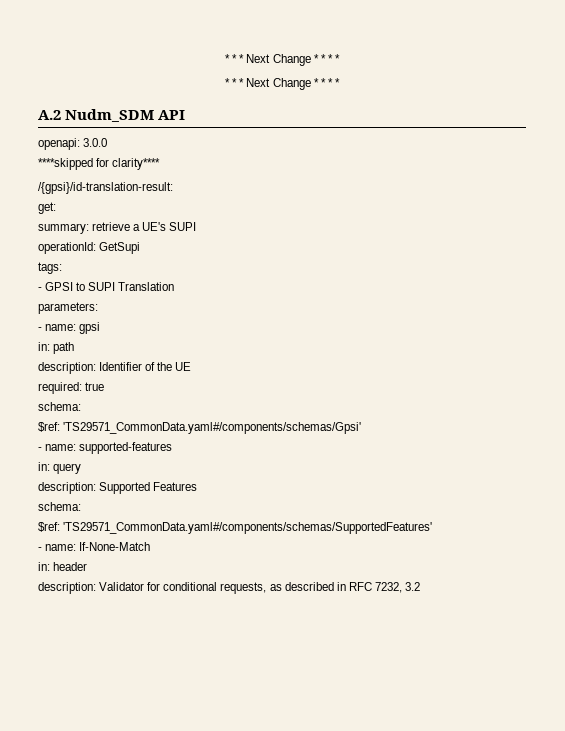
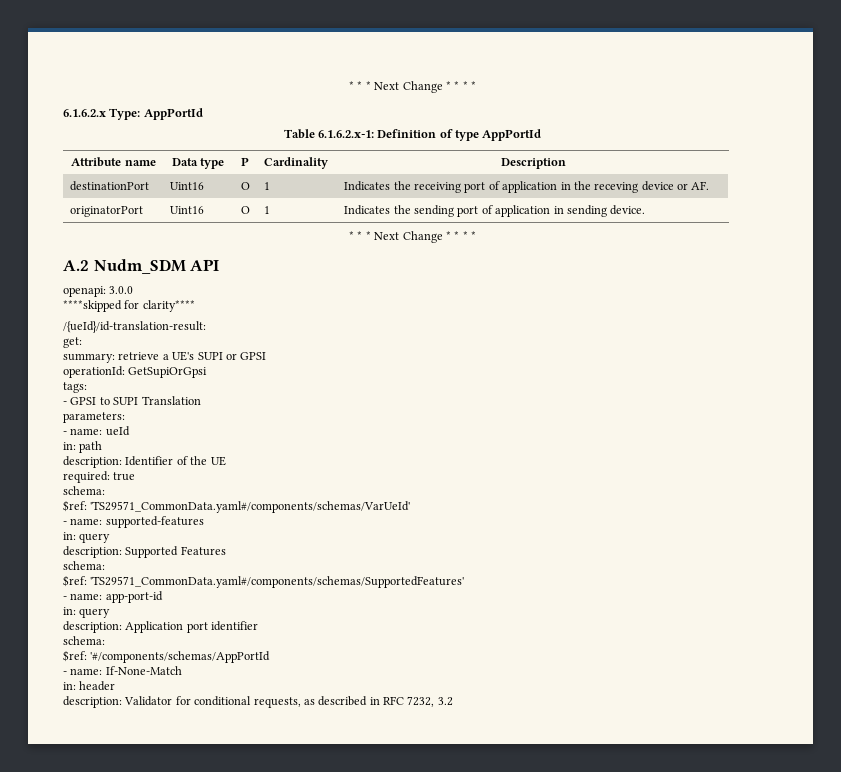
[225,54,340,66] * * * Next Change * * * * -> [349,81,476,93] [63,108,203,120] [283,129,542,141] [71,157,156,167] [171,158,225,169] [241,157,249,166] [264,157,329,169] [500,158,566,169] [70,181,150,191] [170,182,205,190] [240,182,250,190] [264,182,271,190] [344,181,710,193] [70,206,144,217] [170,206,205,214] [240,206,250,214] [264,206,271,214] [344,205,646,217] * * * Next Change * * * * // 6.1.6.2.x Type: AppPortId // Table 6.1.6.2.x-1: Definition of type AppPortId // Attribute name | Data type | P | Cardinality | Description // destinationPort | Uint16 | O | 1 | Indicates the receiving port of application in the receving device or AF. // originatorPort | Uint16 | O | 1 | Indicates the sending port of application in sending device.
[38,182,173,194] /{gpsi}/id-translation-result: -> [63,321,206,333] /{ueId}/id-translation-result:
(197, 226) none -> [225,352,267,360] or GPSI
[99,242,141,254] GetSupi -> [128,367,208,378] GetSupiOrGpsi
[79,322,101,334] gpsi -> [105,426,130,436] ueId
[63,422,362,434] 'TS29571_CommonData.yaml#/components/schemas/Gpsi' -> [90,501,411,513] 'TS29571_CommonData.yaml#/components/schemas/VarUeId'
(433, 528) none -> [63,591,163,603] [63,607,111,618] [63,621,259,633] [63,636,105,645] [63,650,271,663] // - name: app-port-id // in: query // description: Application port identifier // schema: // $ref: '#/components/schemas/AppPortId

